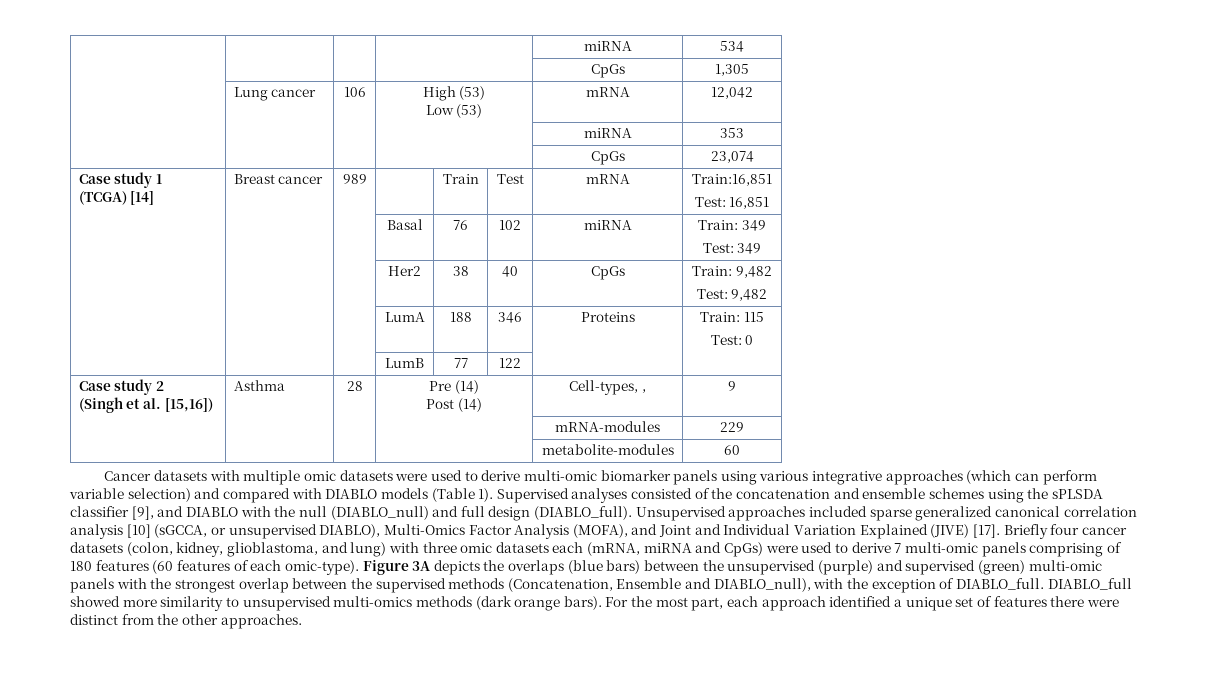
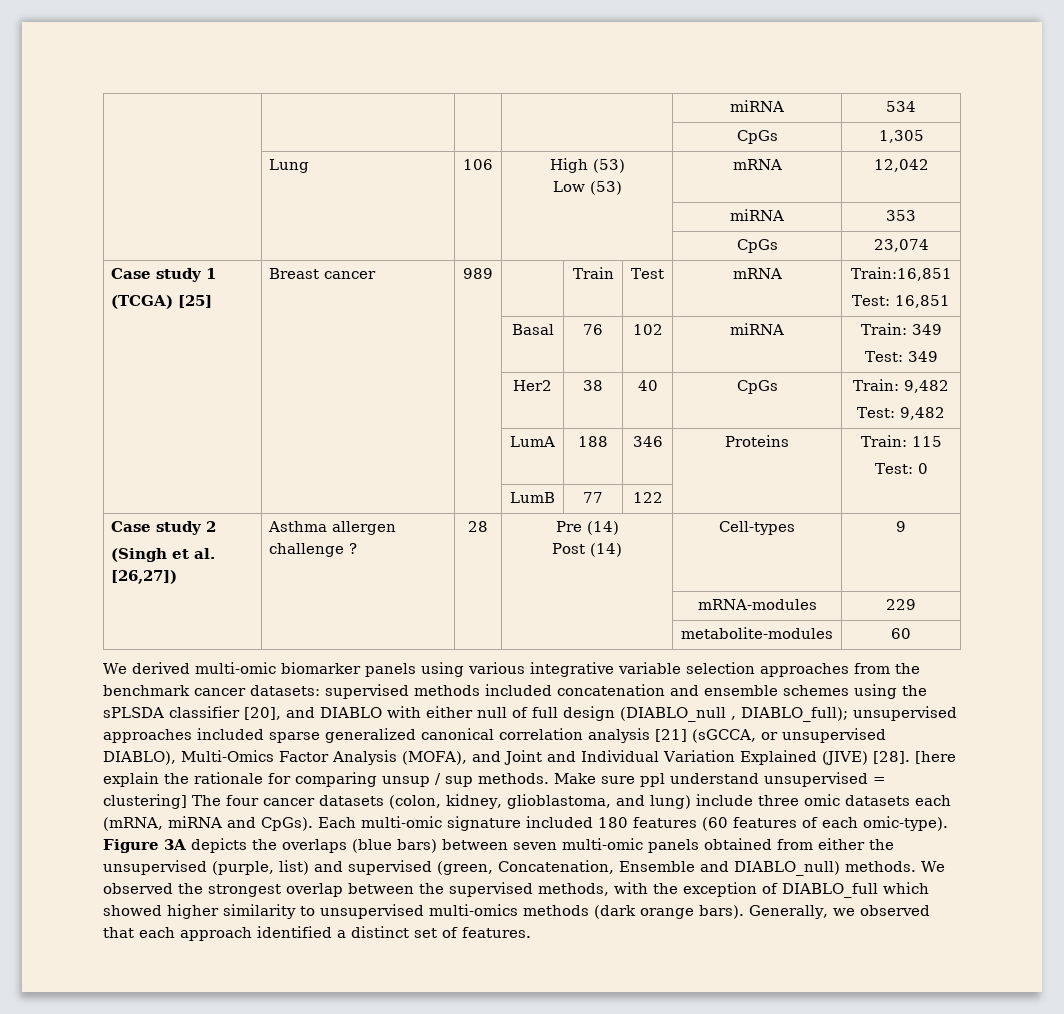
[271,89,317,97] cancer -> (310, 166) none
[130,191,155,205] [14] -> [178,295,213,308] [25]
[164,398,213,412] [15,16]) -> [111,570,178,584] [26,27])
(285, 385) none -> [332,521,397,535] [269,543,358,557] allergen challenge ?
[569,380,646,395] Cell-types, , -> [719,521,795,535] Cell-types
[104,470,521,485] Cancer datasets with multiple omic datasets were used to derive -> [103,662,190,674] We derived
[885,470,1097,485] [69,488,733,503] approaches (which can perform variable selection) and compared with DIABLO models (Table 1). Supervised analyses consisted of the -> [617,662,920,677] [103,684,552,699] variable selection approaches from the benchmark cancer datasets: supervised methods included
[131,506,154,520] [9], -> [244,707,281,720] [20],
[274,506,726,521] the null (DIABLO_null) and full design (DIABLO_full). Unsupervised -> [426,706,957,722] either null of full design (DIABLO_null , DIABLO_full); unsupervised
[126,524,151,538] [10] -> [655,729,687,742] [21]
[972,524,1048,539] [17]. Briefly -> [872,751,956,764] [103,772,886,787] [103,794,221,809] [28]. [here explain the rationale for comparing unsup / sup methods. Make sure ppl understand unsupervised = clustering] The
[388,542,419,553] with -> [695,794,753,806] include
[724,542,1122,557] CpGs) were used to derive 7 multi-omic panels comprising of -> [261,816,593,831] CpGs). Each multi-omic signature included
[702,560,1102,575] [70,578,147,593] the unsupervised (purple) and supervised (green) multi-omic panels with -> [513,838,894,853] [103,860,945,876] [103,883,173,894] seven multi-omic panels obtained from either the unsupervised (purple, list) and supervised (green, Concatenation, Ensemble and DIABLO_null) methods. We observed
[448,578,1132,593] [70,596,157,607] methods (Concatenation, Ensemble and DIABLO_null), with the exception of DIABLO_full. DIABLO_full showed more -> [538,882,929,898] [103,904,219,919] methods, with the exception of DIABLO_full which showed higher
[605,596,724,611] For the most part, -> [749,905,930,919] [103,927,134,938] Generally, we observed that
[905,597,952,611] unique -> [351,926,409,938] distinct
[993,596,1119,607] [70,614,302,629] features there were distinct from the other approaches. -> [462,927,531,938] features.

